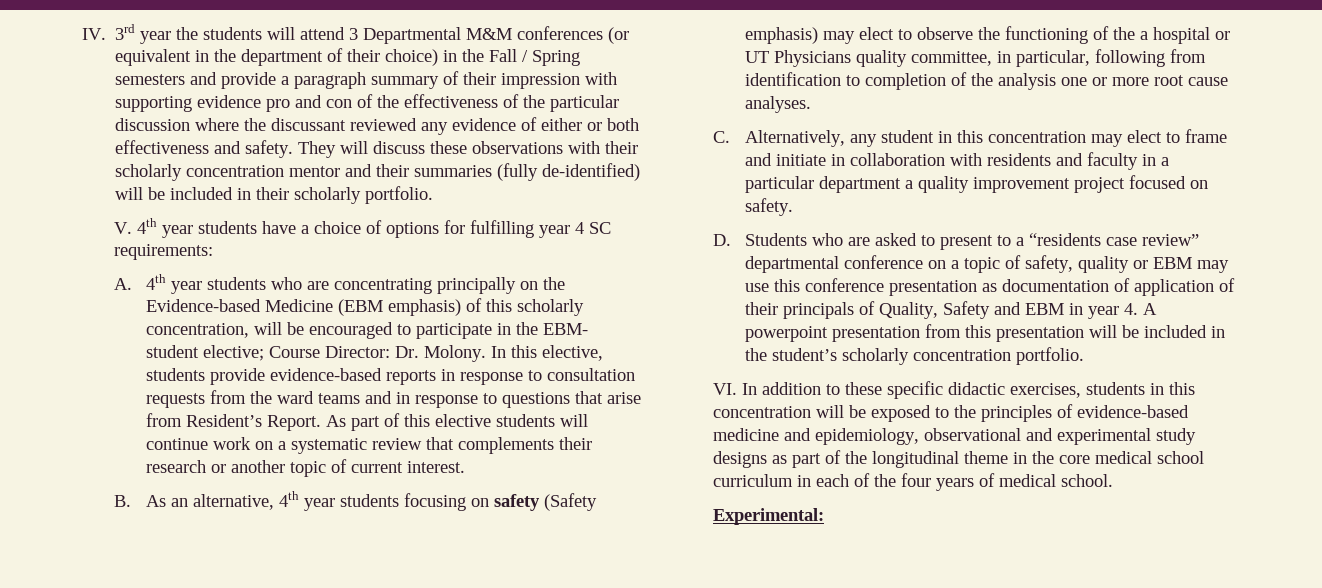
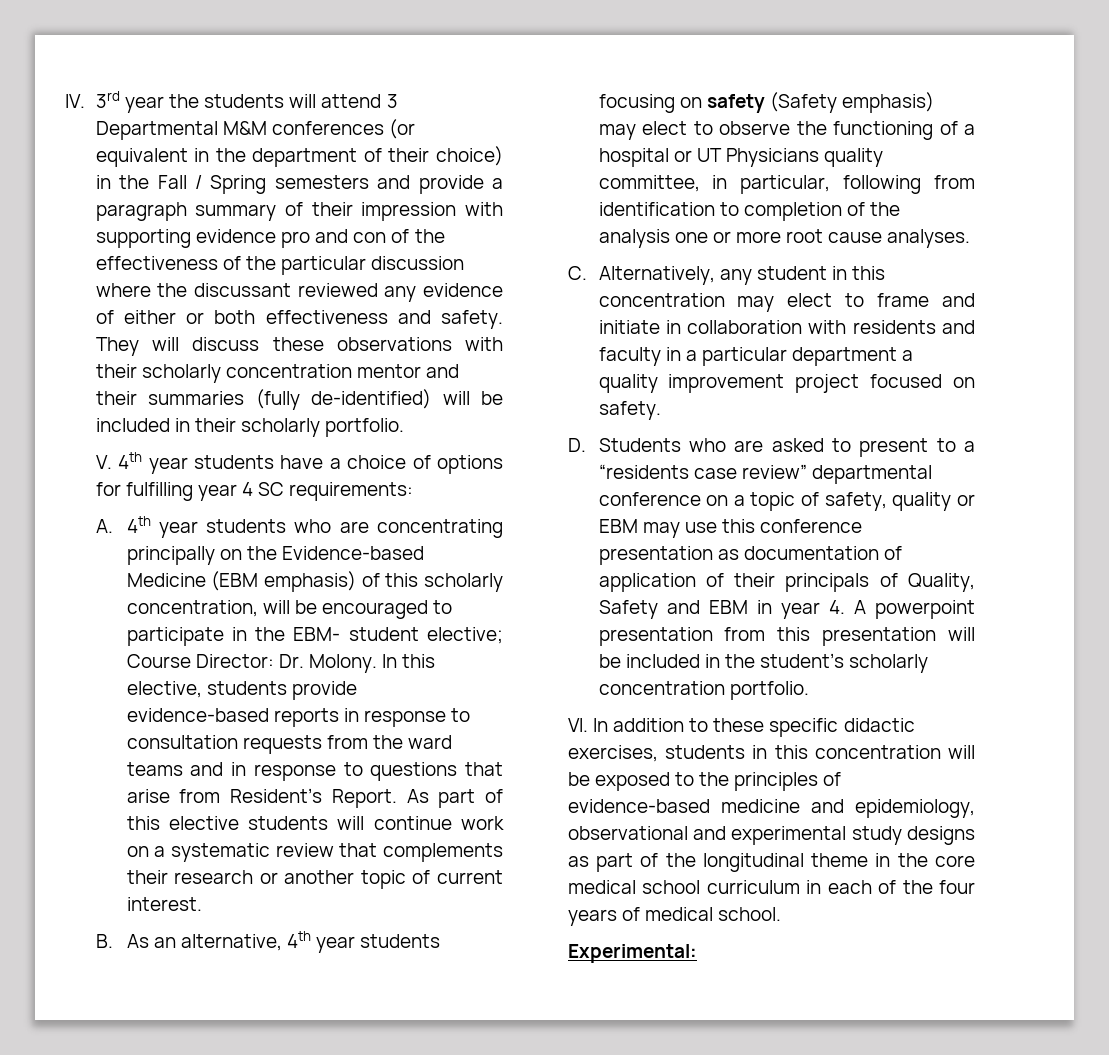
[1112,27,1135,40] the -> (958, 128) none

